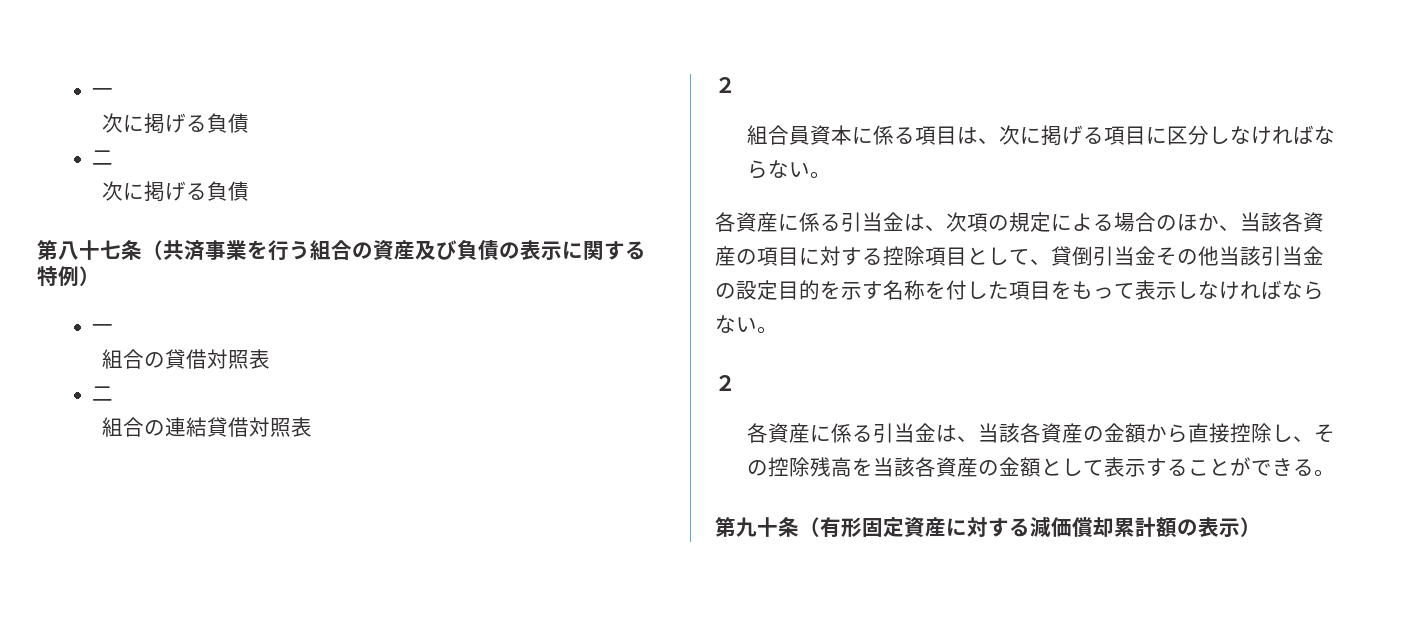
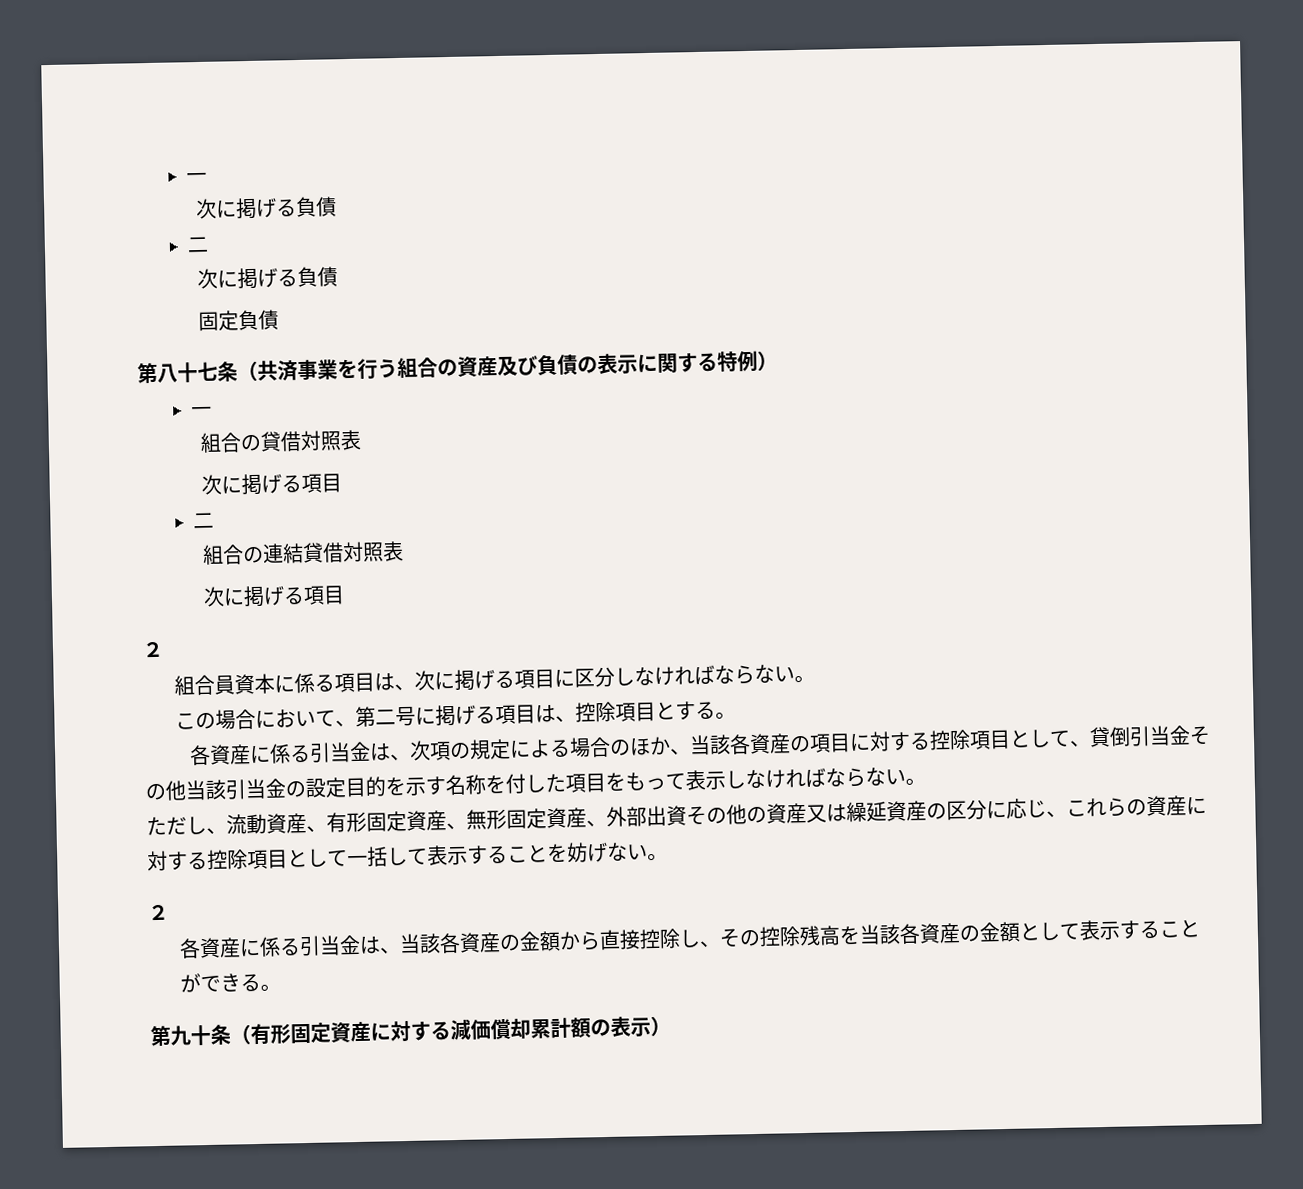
(249, 191) none -> [197,309,279,332] // 固定負債
(270, 359) none -> [200,473,342,496] // 次に掲げる項目
(312, 427) none -> [202,585,345,608] // 次に掲げる項目
(832, 175) none -> [174,701,736,730] // この場合において、第二号に掲げる項目は、控除項目とする。
(778, 330) none -> [146,795,1207,836] [147,841,668,872] // ただし、流動資産、有形固定資産、無形固定資産、外部出資その他の資産又は繰延資産の区分に応じ、これらの資産に対する控除項目として一括して表示することを妨げない。

